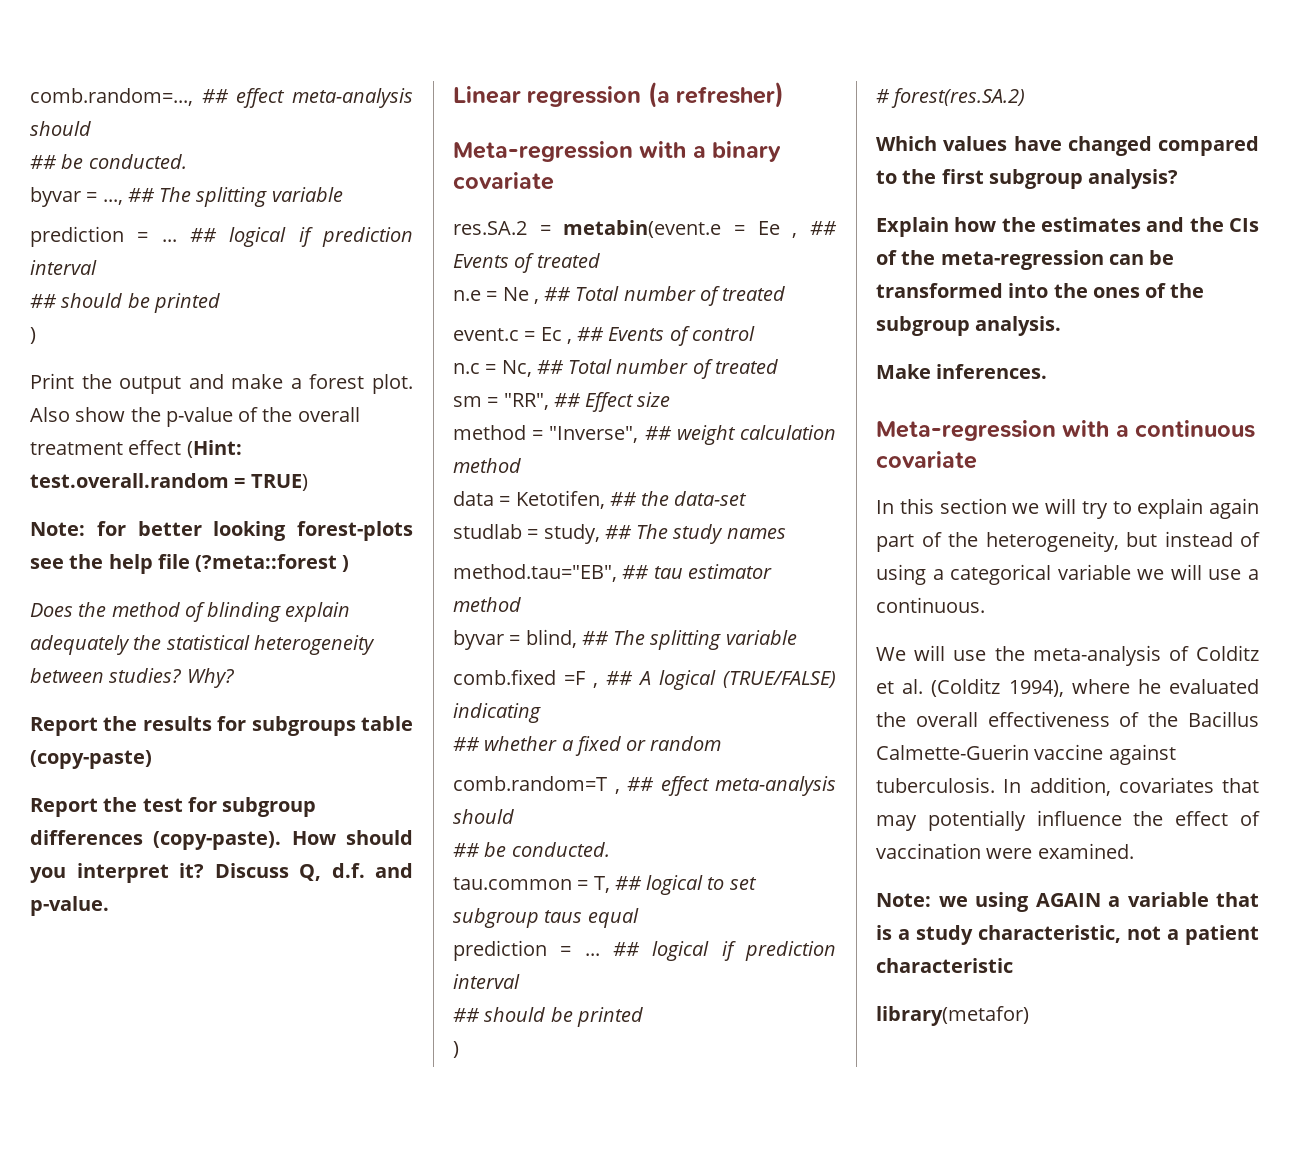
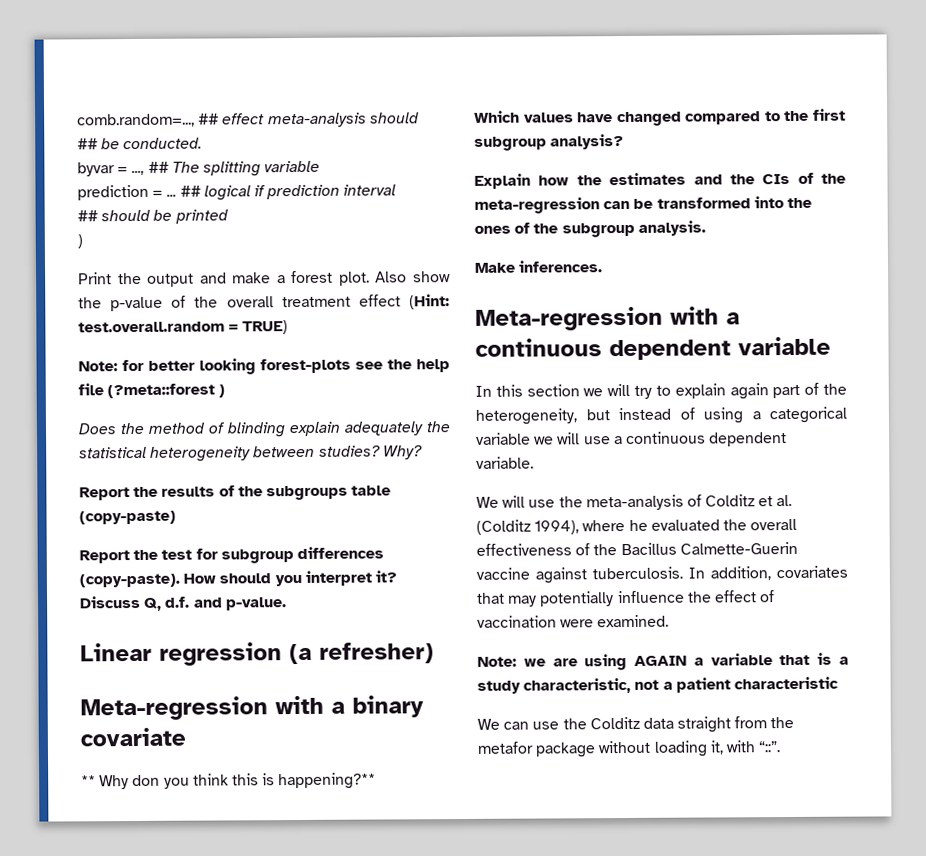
[217,716,247,731] for -> [218,485,263,497] of the
[453,220,838,238] [453,253,600,273] [453,286,786,306] [453,326,755,346] [453,359,778,379] [453,392,671,412] [453,425,836,445] [453,458,521,473] [453,490,748,509] [453,524,786,544] [453,564,772,582] [453,597,521,612] [453,629,797,650] [453,669,836,690] [453,703,541,723] [453,736,722,756] [453,776,836,796] [453,809,514,824] [453,842,610,857] [453,875,757,895] [453,908,639,928] [453,940,836,961] [453,974,520,989] [453,1007,643,1027] [453,1041,459,1058] [876,88,1026,108] res.SA.2 = metabin(event.e = Ee , ## Events of treated // n.e = Ne , ## Total number of treated // event.c = Ec , ## Events of control // n.c = Nc, ## Total number of treated // sm = "RR", ## Effect size // method = "Inverse", ## weight calculation method // data = Ketotifen, ## the data-set // studlab = study, ## The study names // method.tau="EB", ## tau estimator method // byvar = blind, ## The splitting variable // comb.fixed =F , ## A logical (TRUE/FALSE) indicating // ## whether a fixed or random // comb.random=T , ## effect meta-analysis should // ## be conducted. // tau.common = T, ## logical to set subgroup taus equal // prediction = ... ## logical if prediction interval // ## should be printed // ) // # forest(res.SA.2) -> [81,772,377,790] ** Why don you think this is happening?**
[876,451,977,469] covariate -> [609,336,831,361] dependent variable
[876,597,985,613] continuous. -> [625,431,788,447] [476,456,534,469] continuous dependent variable.
(968, 901) none -> [552,658,578,667] are
[876,1006,1029,1026] library(metafor) -> [477,716,795,733] [477,740,781,758] We can use the Colditz data straight from the metafor package without loading it, with “::”.

